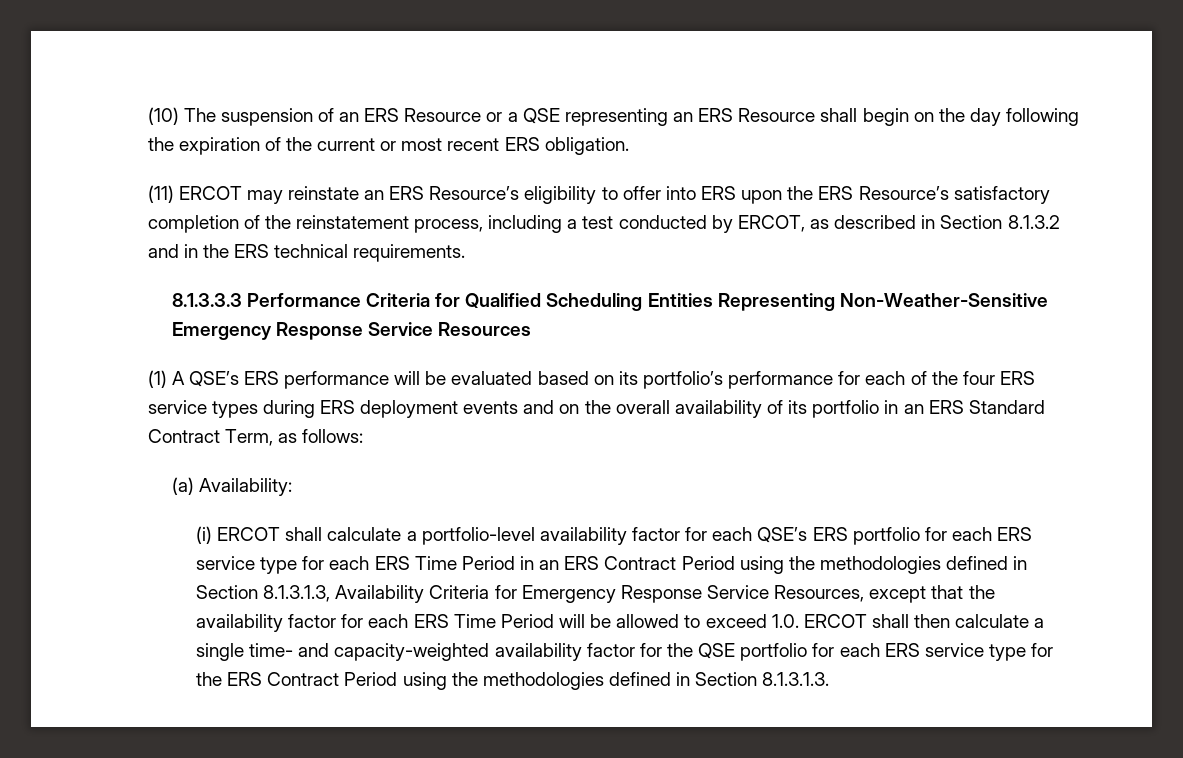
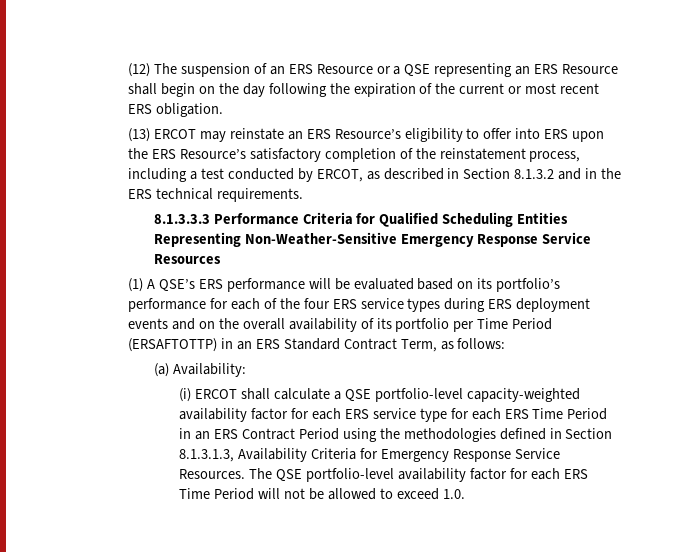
[147,107,179,125] (10) -> [128,63,151,77] (12)
[147,185,174,203] (11) -> [128,128,151,142] (13)
(880, 409) none -> [453,318,553,332] [128,338,218,352] per Time Period (ERSAFTOTTP)
[421,527,992,545] portfolio-level availability factor for each QSE’s ERS portfolio for each -> [344,388,580,402] [179,408,342,422] QSE portfolio-level capacity-weighted availability factor for each
[774,585,995,603] Resources, except that the -> [179,468,395,482] Resources. The QSE portfolio-level
(586, 621) none -> [284,488,306,499] not
[803,614,1045,628] [196,643,1054,661] [196,672,830,690] ERCOT shall then calculate a single time- and capacity-weighted availability factor for the QSE portfolio for each ERS service type for the ERS Contract Period using the methodologies defined in Section 8.1.3.1.3. -> (465, 494) none

